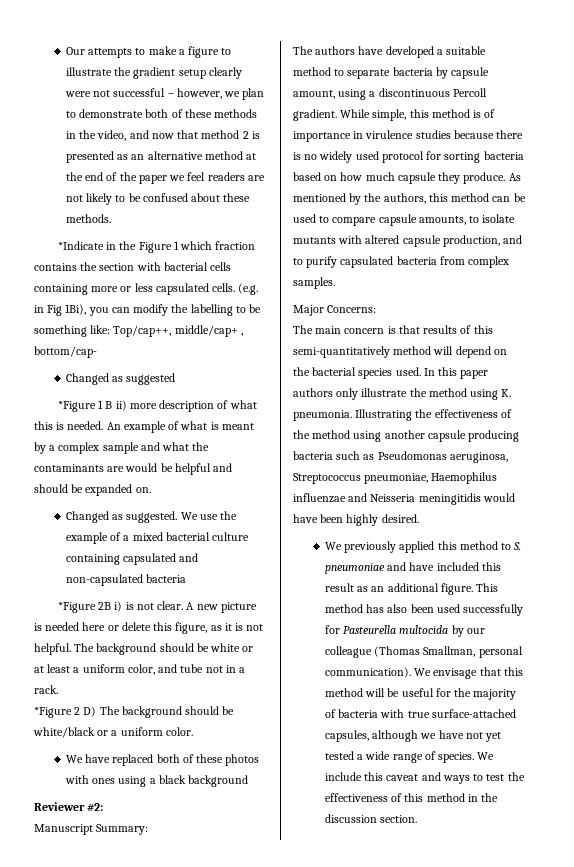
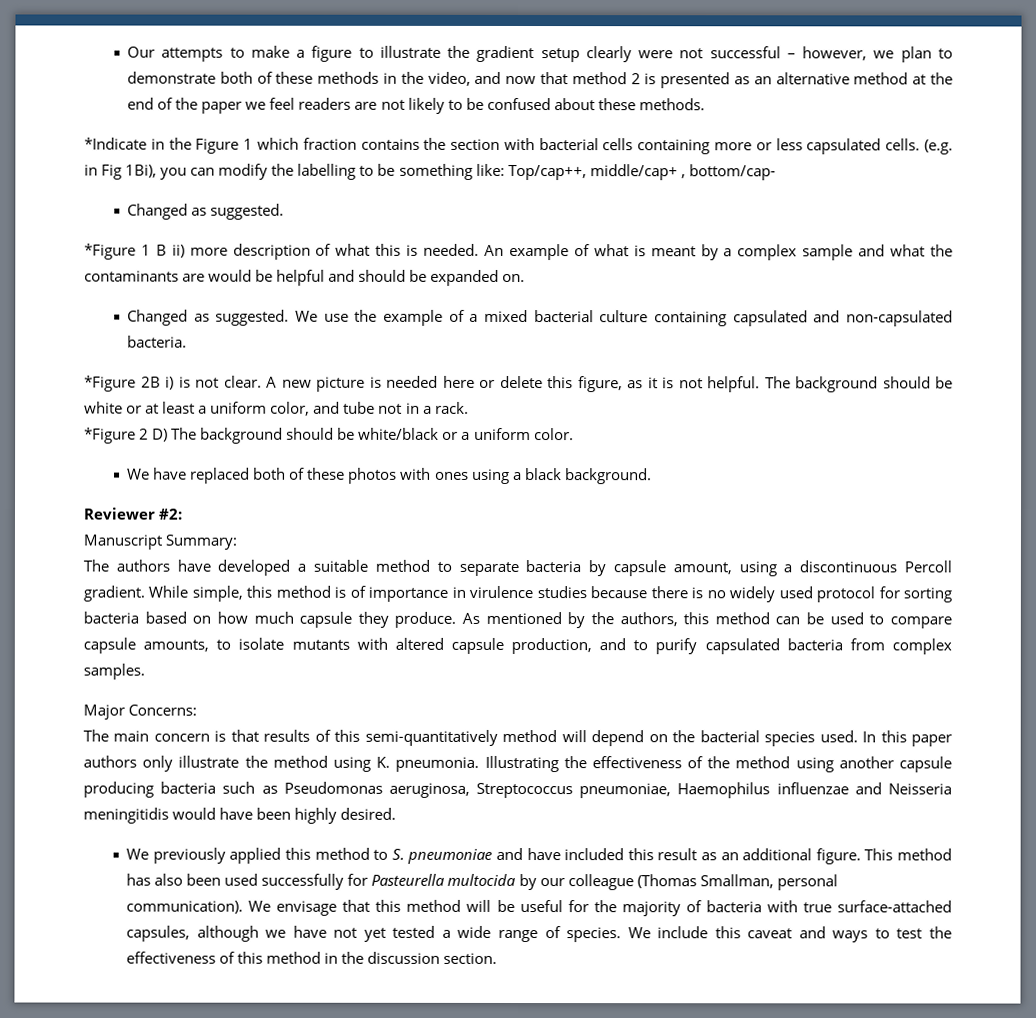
[126,373,176,385] suggested -> [210,203,285,220] suggested.
[146,574,187,583] bacteria -> [127,335,188,348] bacteria.
[188,775,249,787] background -> [564,468,652,485] background.

